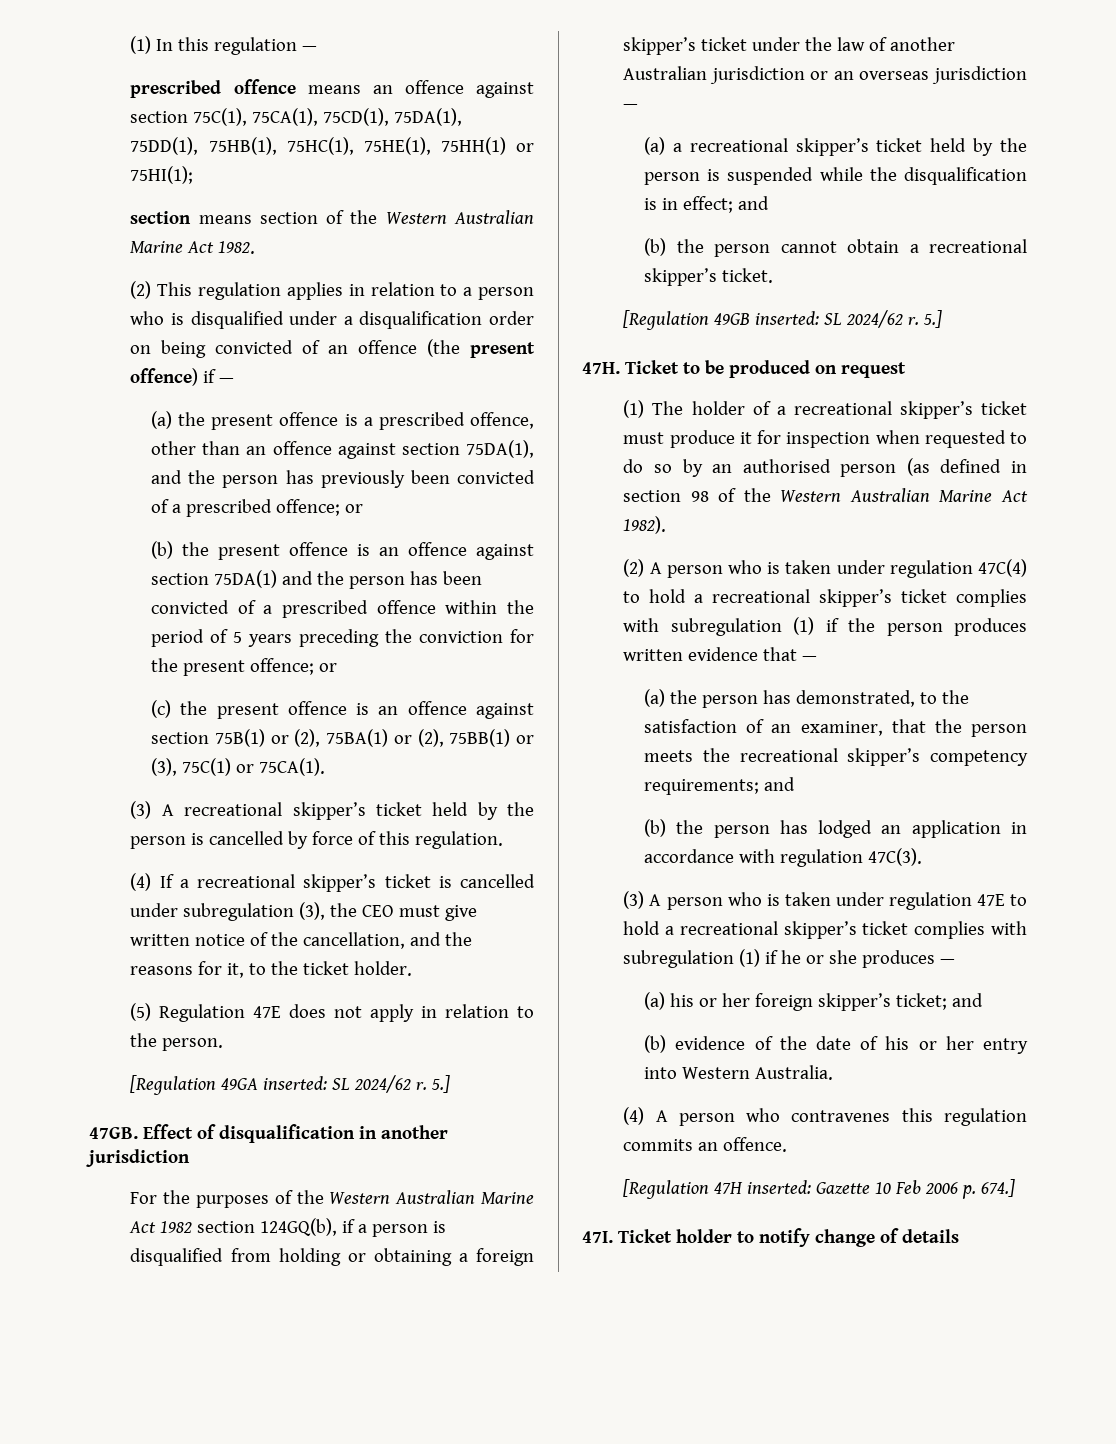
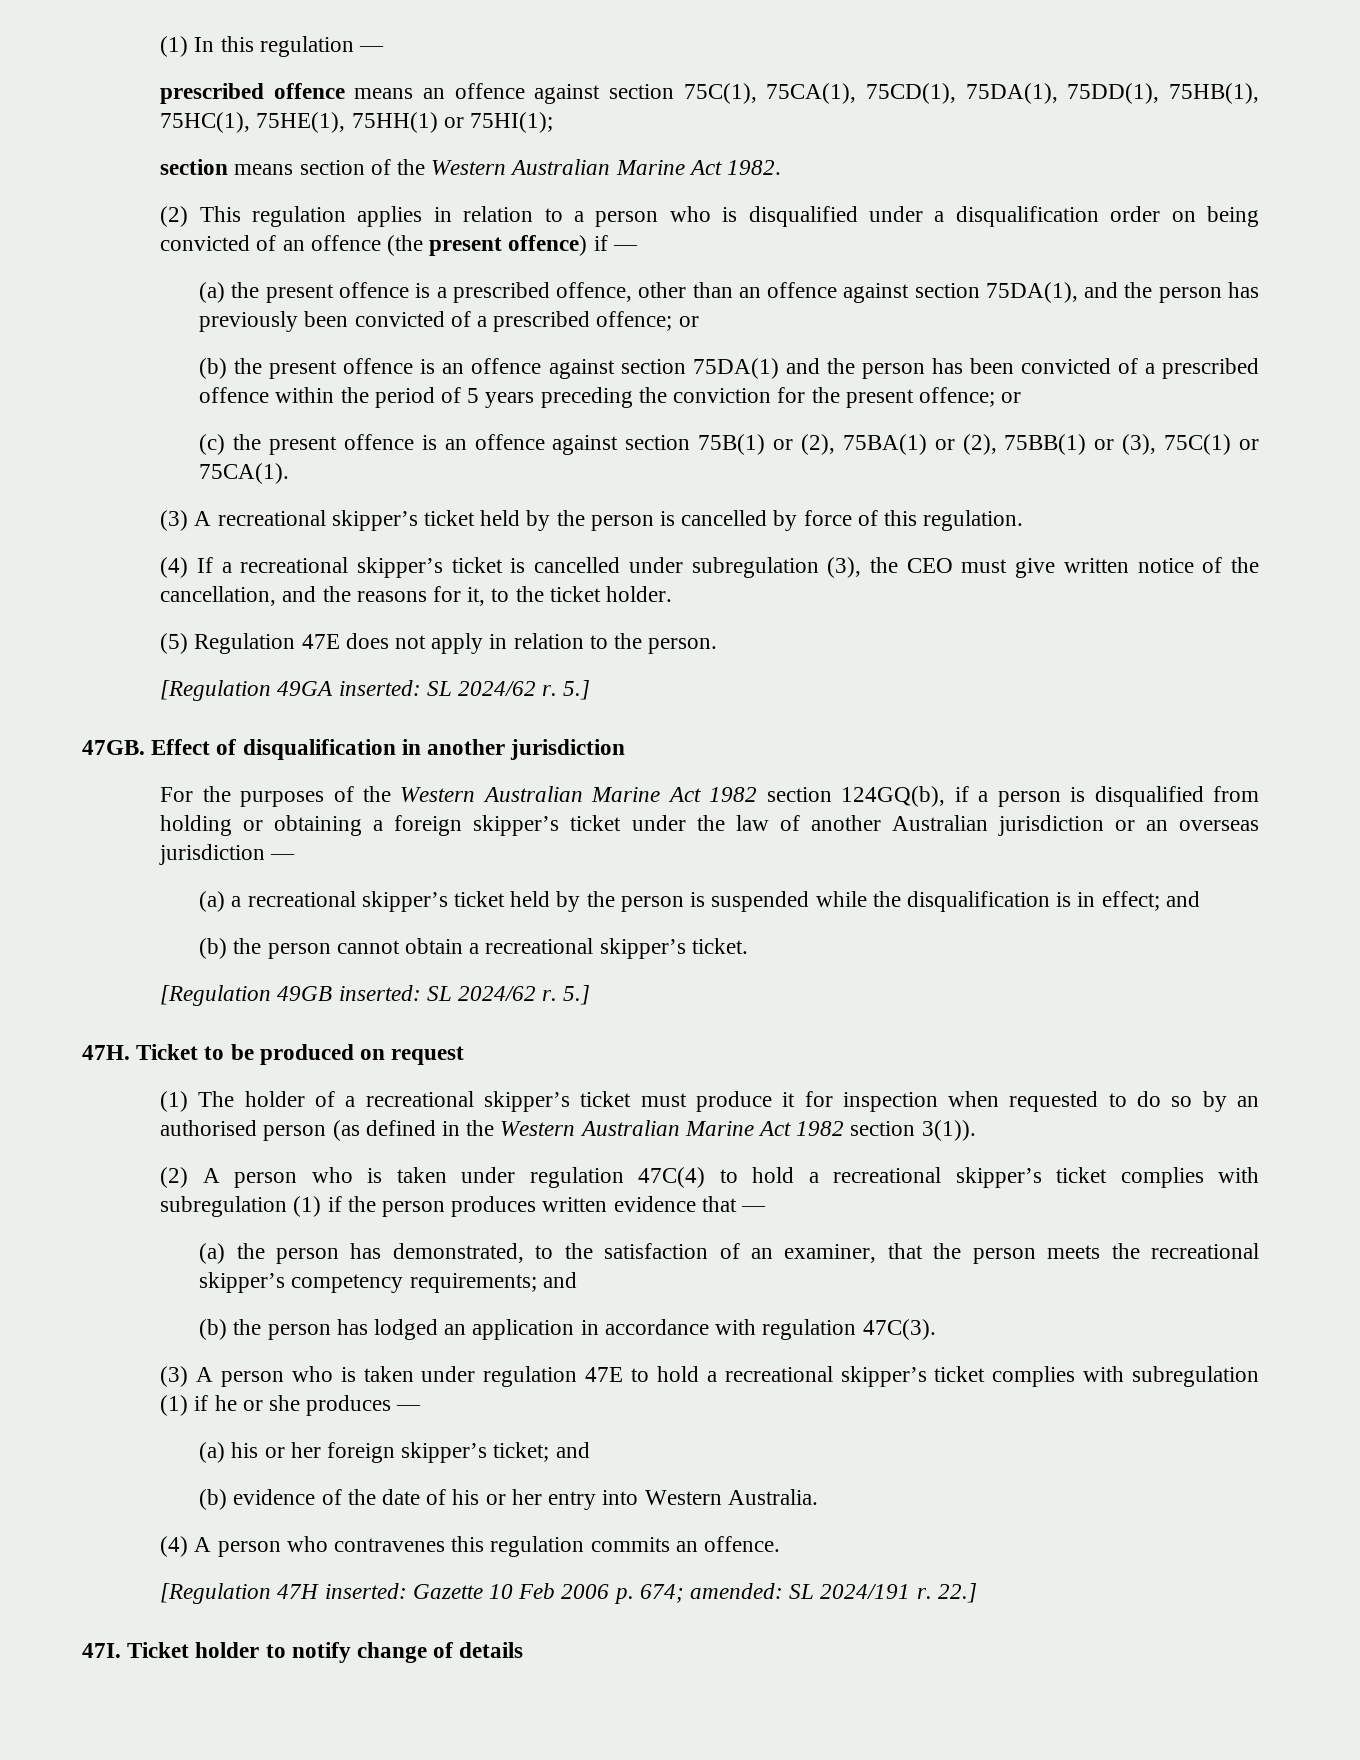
[623,488,1028,502] [623,516,667,534] section 98 of the Western Australian Marine Act 1982). -> [466,1120,976,1141] the Western Australian Marine Act 1982 section 3(1)).
[981,1179,1016,1197] 674.] -> [639,1583,977,1603] 674; amended: SL 2024/191 r. 22.]

